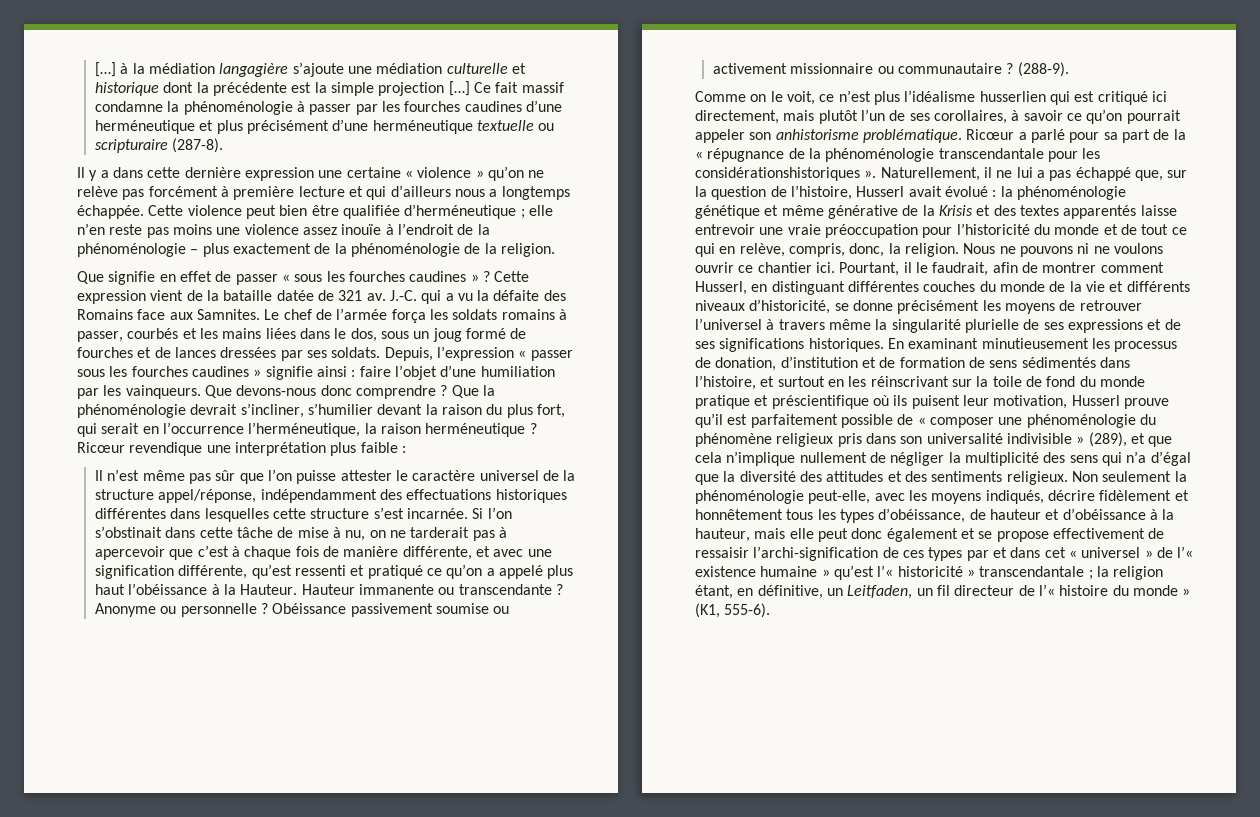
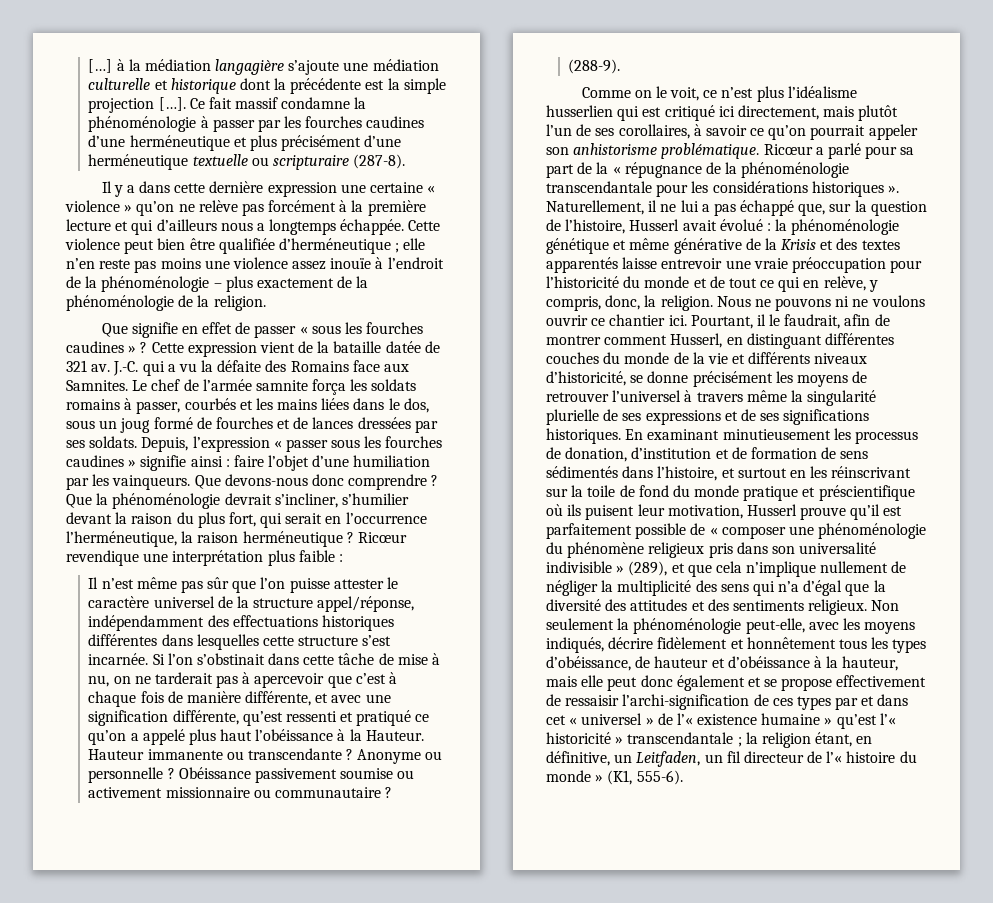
[448,81,470,96] […] -> [158,97,186,111] […].
(229, 191) none -> [351,200,364,212] la
(388, 314) none -> [255,380,308,391] samnite
[695,167,860,181] considérationshistoriques -> [712,181,884,197] considérations historiques
(785, 250) none -> [868,280,878,292] y

